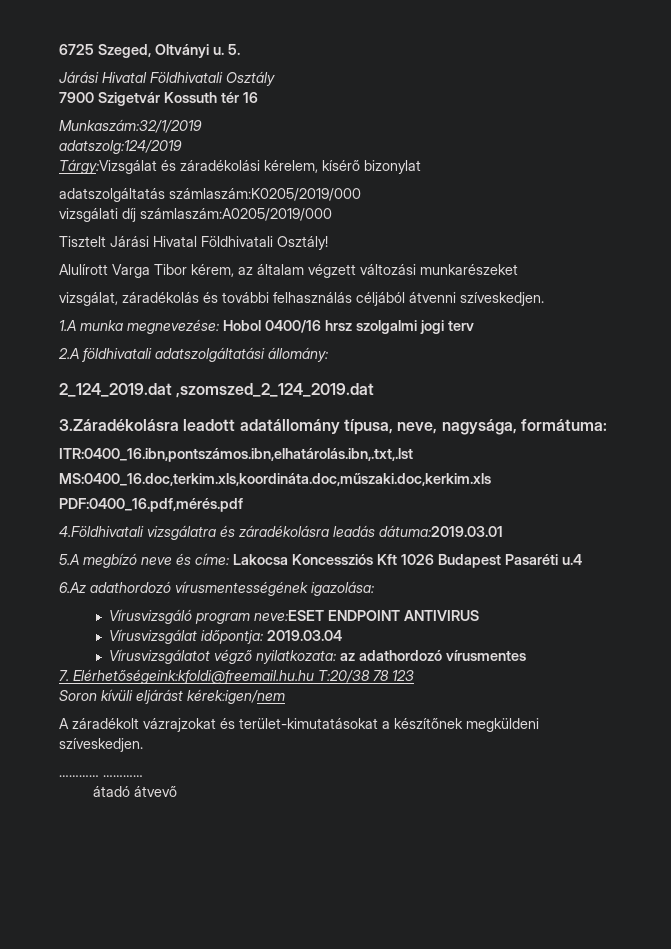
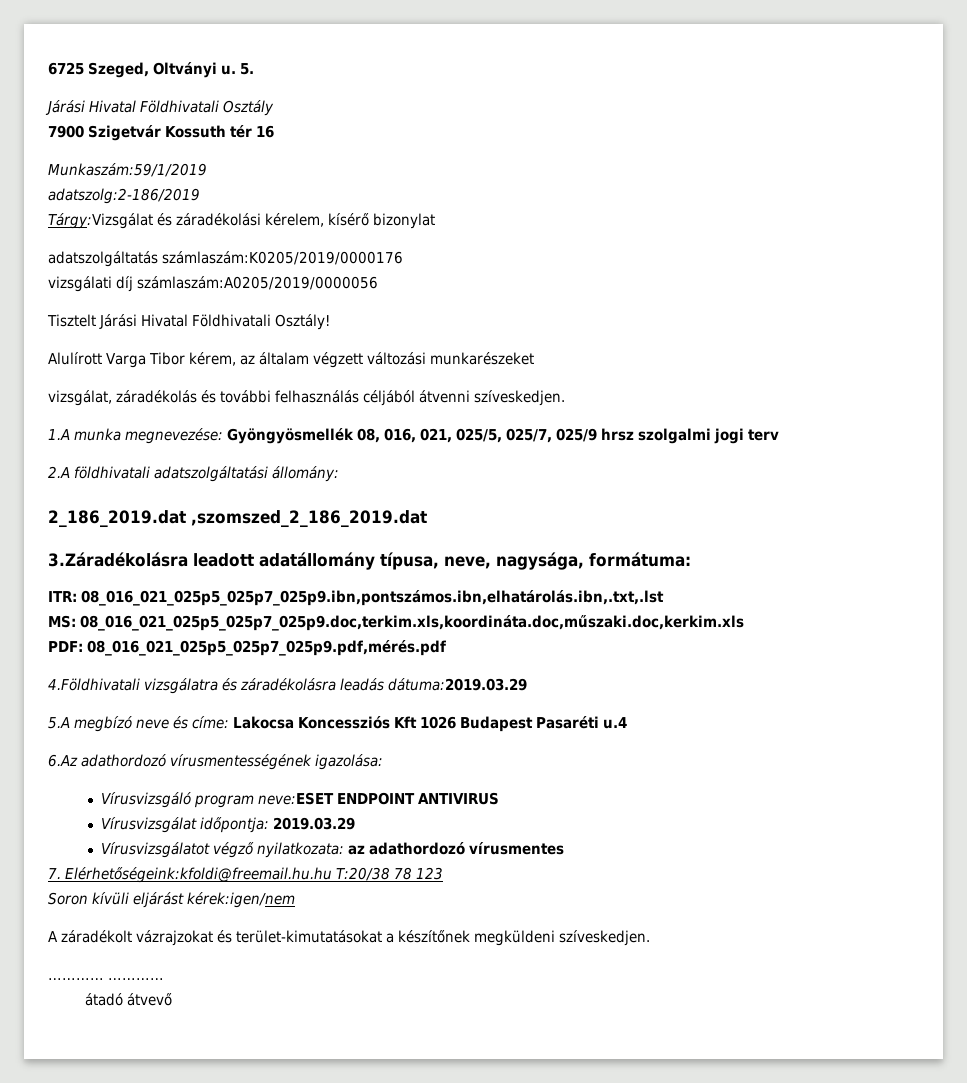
[59,119,202,133] [59,140,182,154] Munkaszám:32/1/2019 // adatszolg:124/2019 -> [48,163,207,177] [48,188,200,204] Munkaszám:59/1/2019 // adatszolg:2-186/2019
[169,188,361,201] számlaszám:K0205/2019/000 -> [162,251,403,265] számlaszám:K0205/2019/0000176
[140,208,332,221] számlaszám:A0205/2019/000 -> [137,276,378,290] számlaszám:A0205/2019/0000056
[223,320,321,333] Hobol 0400/16 -> [227,428,597,444] Gyöngyösmellék 08, 016, 021, 025/5, 025/7, 025/9
[59,383,375,398] 2_124_2019.dat ,szomszed_2_124_2019.dat -> [48,510,427,528] 2_186_2019.dat ,szomszed_2_186_2019.dat
[59,448,413,462] [59,473,491,486] [59,498,243,512] ITR:0400_16.ibn,pontszámos.ibn,elhatárolás.ibn,.txt,.lst // MS:0400_16.doc,terkim.xls,koordináta.doc,műszaki.doc,kerkim.xls // PDF:0400_16.pdf,mérés.pdf -> [48,590,664,606] [48,615,744,631] [48,640,446,656] ITR: 08_016_021_025p5_025p7_025p9.ibn,pontszámos.ibn,elhatárolás.ibn,.txt,.lst // MS: 08_016_021_025p5_025p7_025p9.doc,terkim.xls,koordináta.doc,műszaki.doc,kerkim.xls // PDF: 08_016_021_025p5_025p7_025p9.pdf,mérés.pdf
[379,525,503,537] dátuma:2019.03.01 -> [388,678,527,691] dátuma:2019.03.29
[267,630,343,641] 2019.03.04 -> [272,817,355,830] 2019.03.29

